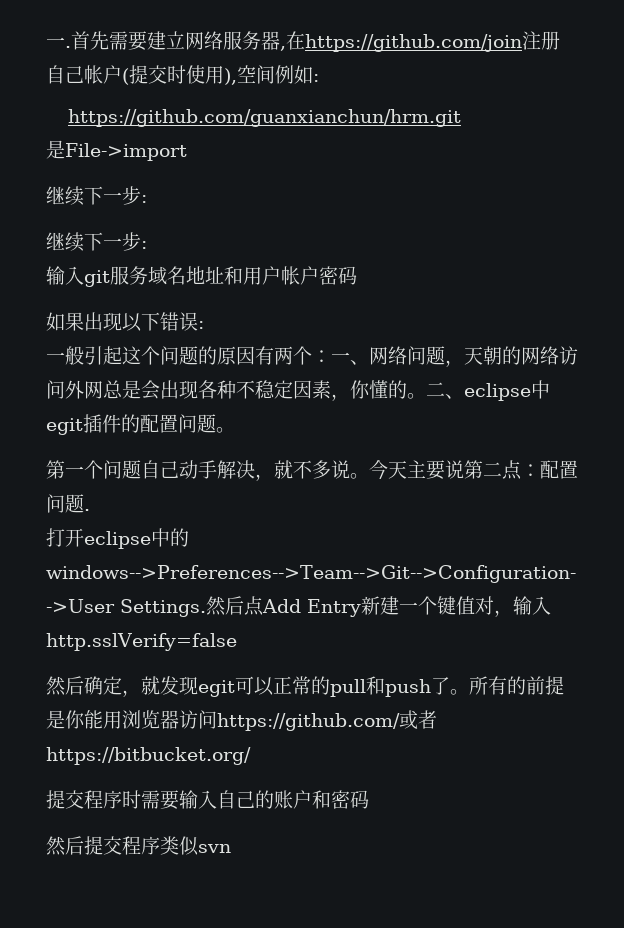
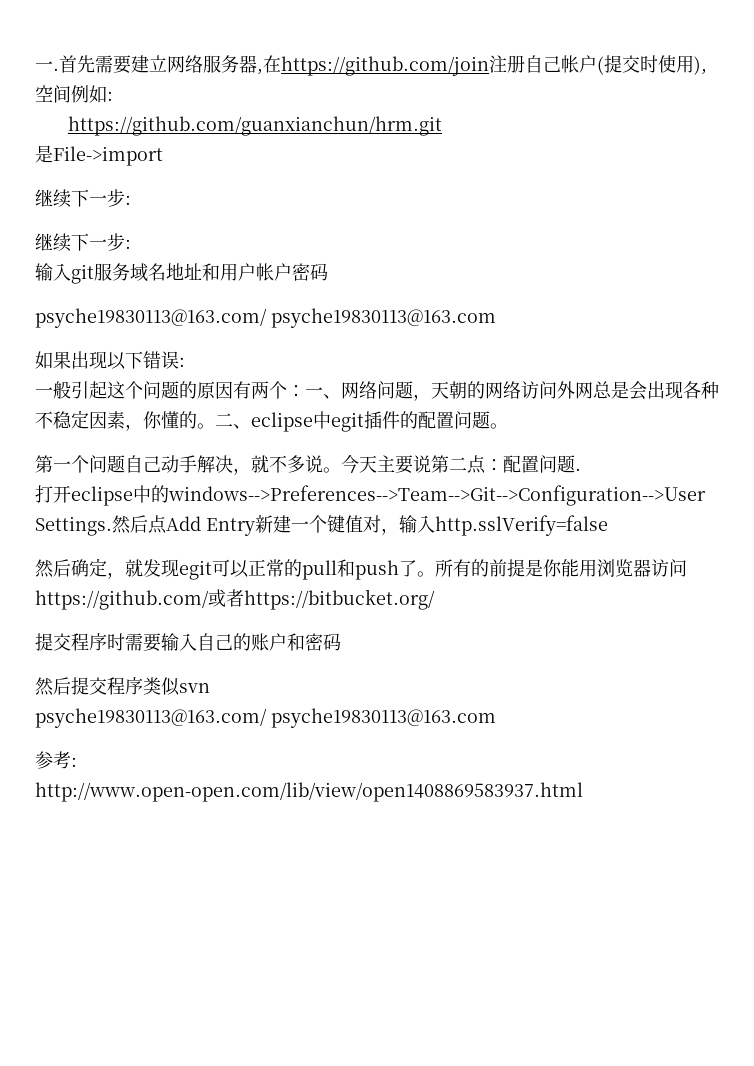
(357, 275) none -> [35,308,496,328] // psyche19830113@163.com/ psyche19830113@163.com
(231, 848) none -> [35,708,496,728] [35,751,77,769] [35,782,583,802] // psyche19830113@163.com/ psyche19830113@163.com // 参考: // http://www.open-open.com/lib/view/open1408869583937.html

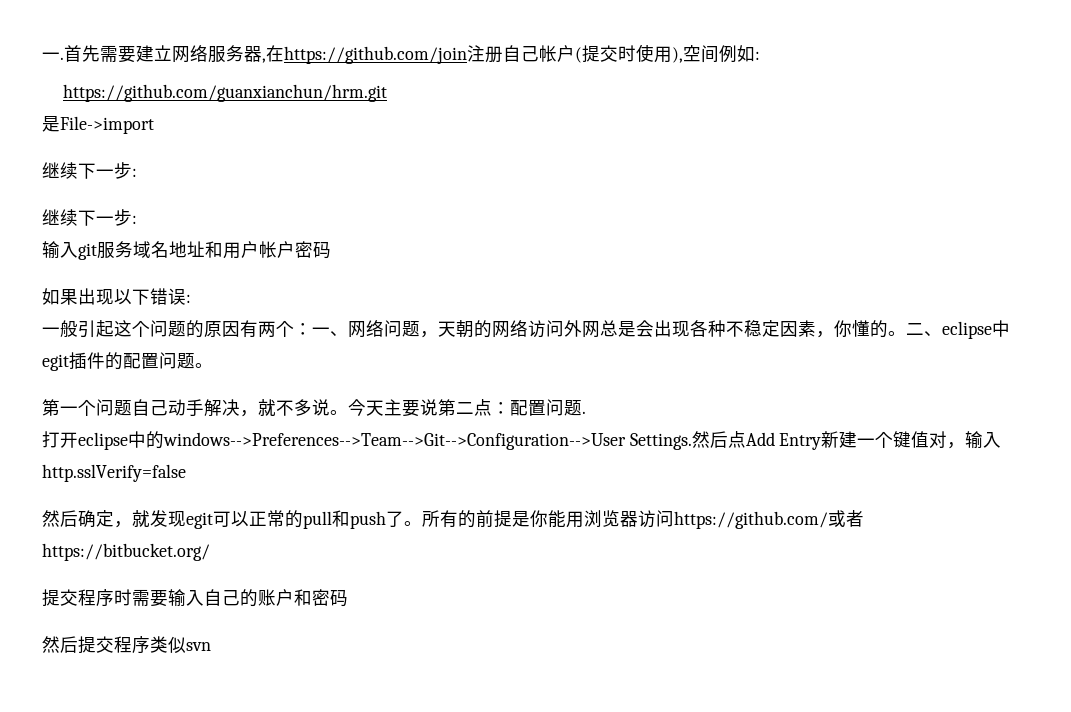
[35,308,496,328] // psyche19830113@163.com/ psyche19830113@163.com -> (331, 250) none
[35,708,496,728] [35,751,77,769] [35,782,583,802] // psyche19830113@163.com/ psyche19830113@163.com // 参考: // http://www.open-open.com/lib/view/open1408869583937.html -> (211, 646) none

